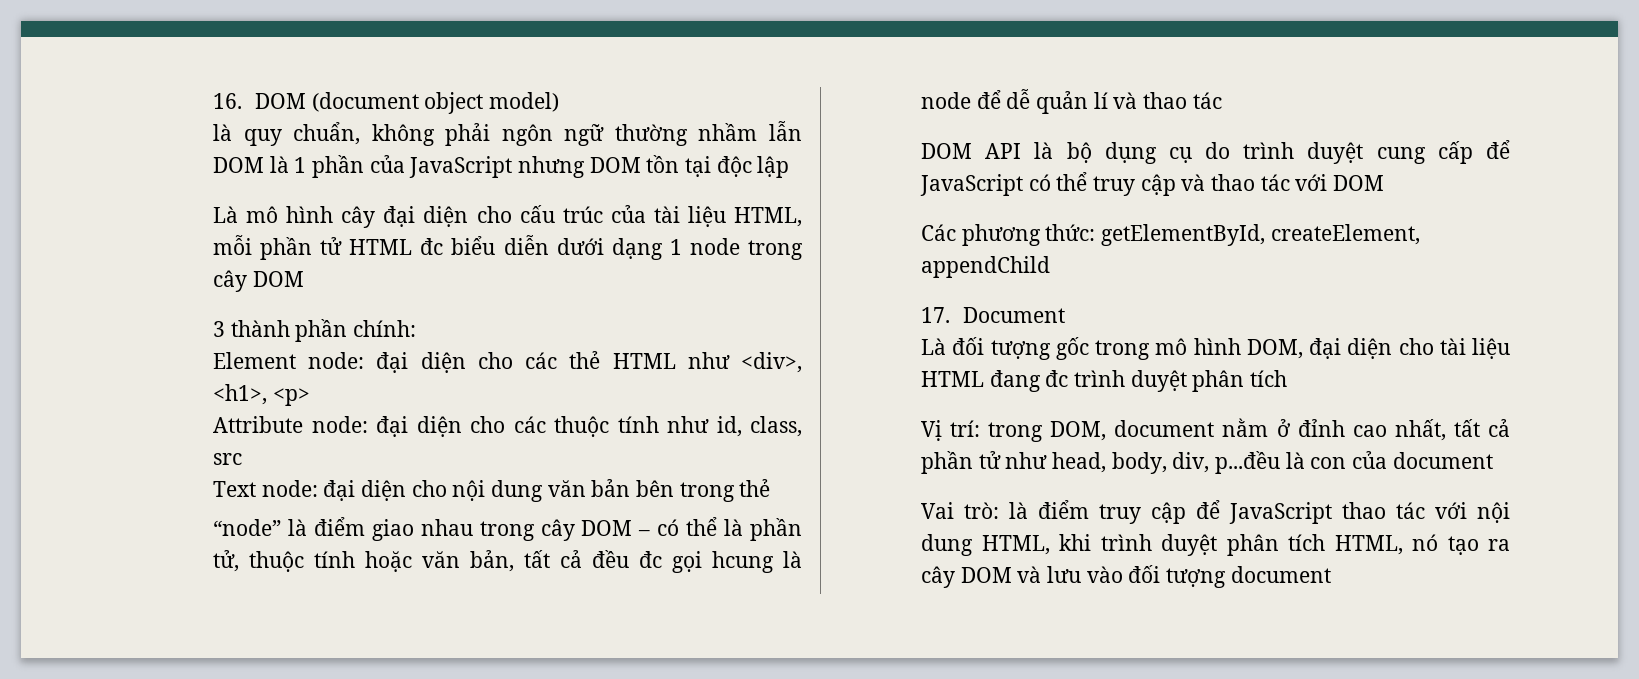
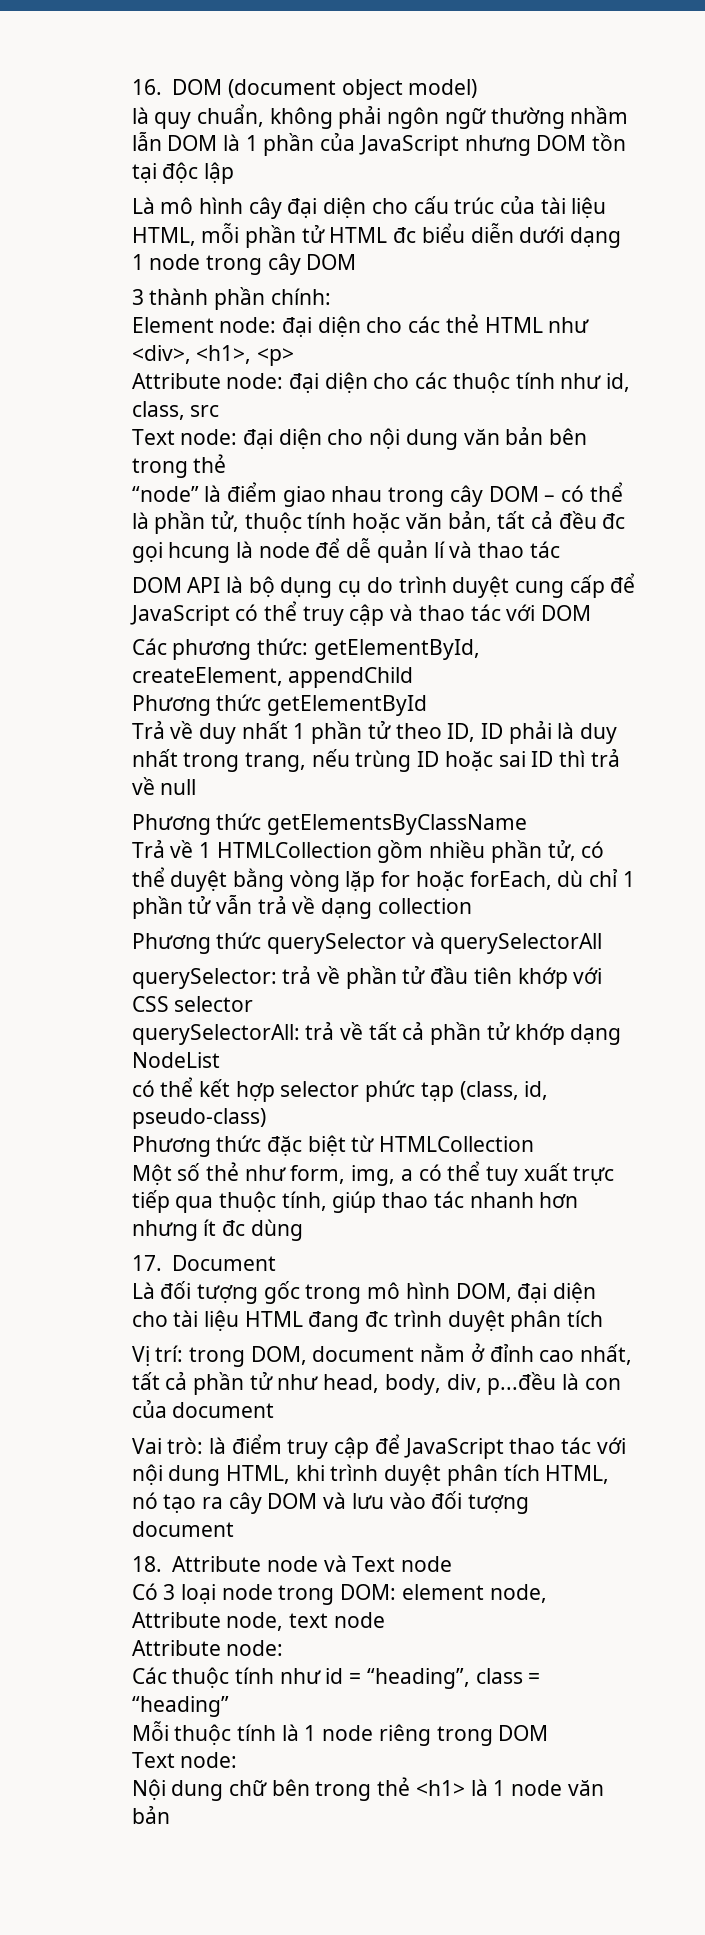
(1050, 267) none -> [131,694,428,716] [131,721,617,744] [131,749,620,772] [131,777,197,795] [131,813,528,835] [131,840,605,863] [131,867,635,892] [131,895,472,919] [131,932,603,954] [131,966,603,989] [131,996,254,1012] [131,1022,622,1045] [131,1052,220,1068] [131,1077,549,1102] [131,1108,266,1129] [131,1135,535,1157] [131,1161,615,1186] [131,1190,579,1213] [131,1219,303,1241] // Phương thức getElementById // Trả về duy nhất 1 phần tử theo ID, ID phải là duy nhất trong trang, nếu trùng ID hoặc sai ID thì trả về null // Phương thức getElementsByClassName // Trả về 1 HTMLCollection gồm nhiều phần tử, có thể duyệt bằng vòng lặp for hoặc forEach, dù chỉ 1 phần tử vẫn trả về dạng collection // Phương thức querySelector và querySelectorAll // querySelector: trả về phần tử đầu tiên khớp với CSS selector // querySelectorAll: trả về tất cả phần tử khớp dạng NodeList // có thể kết hợp selector phức tạp (class, id, pseudo-class) // Phương thức đặc biệt từ HTMLCollection // Một số thẻ như form, img, a có thể tuy xuất trực tiếp qua thuộc tính, giúp thao tác nhanh hơn nhưng ít đc dùng
(1331, 574) none -> [131,1555,452,1572] [131,1583,547,1605] [131,1612,385,1631] [131,1640,284,1656] [131,1667,541,1689] [131,1696,229,1717] [131,1721,549,1746] [131,1752,238,1768] [131,1777,604,1801] [131,1806,170,1824] // 18. Attribute node và Text node // Có 3 loại node trong DOM: element node, Attribute node, text node // Attribute node: // Các thuộc tính như id = “heading”, class = “heading” // Mỗi thuộc tính là 1 node riêng trong DOM // Text node: // Nội dung chữ bên trong thẻ <h1> là 1 node văn bản

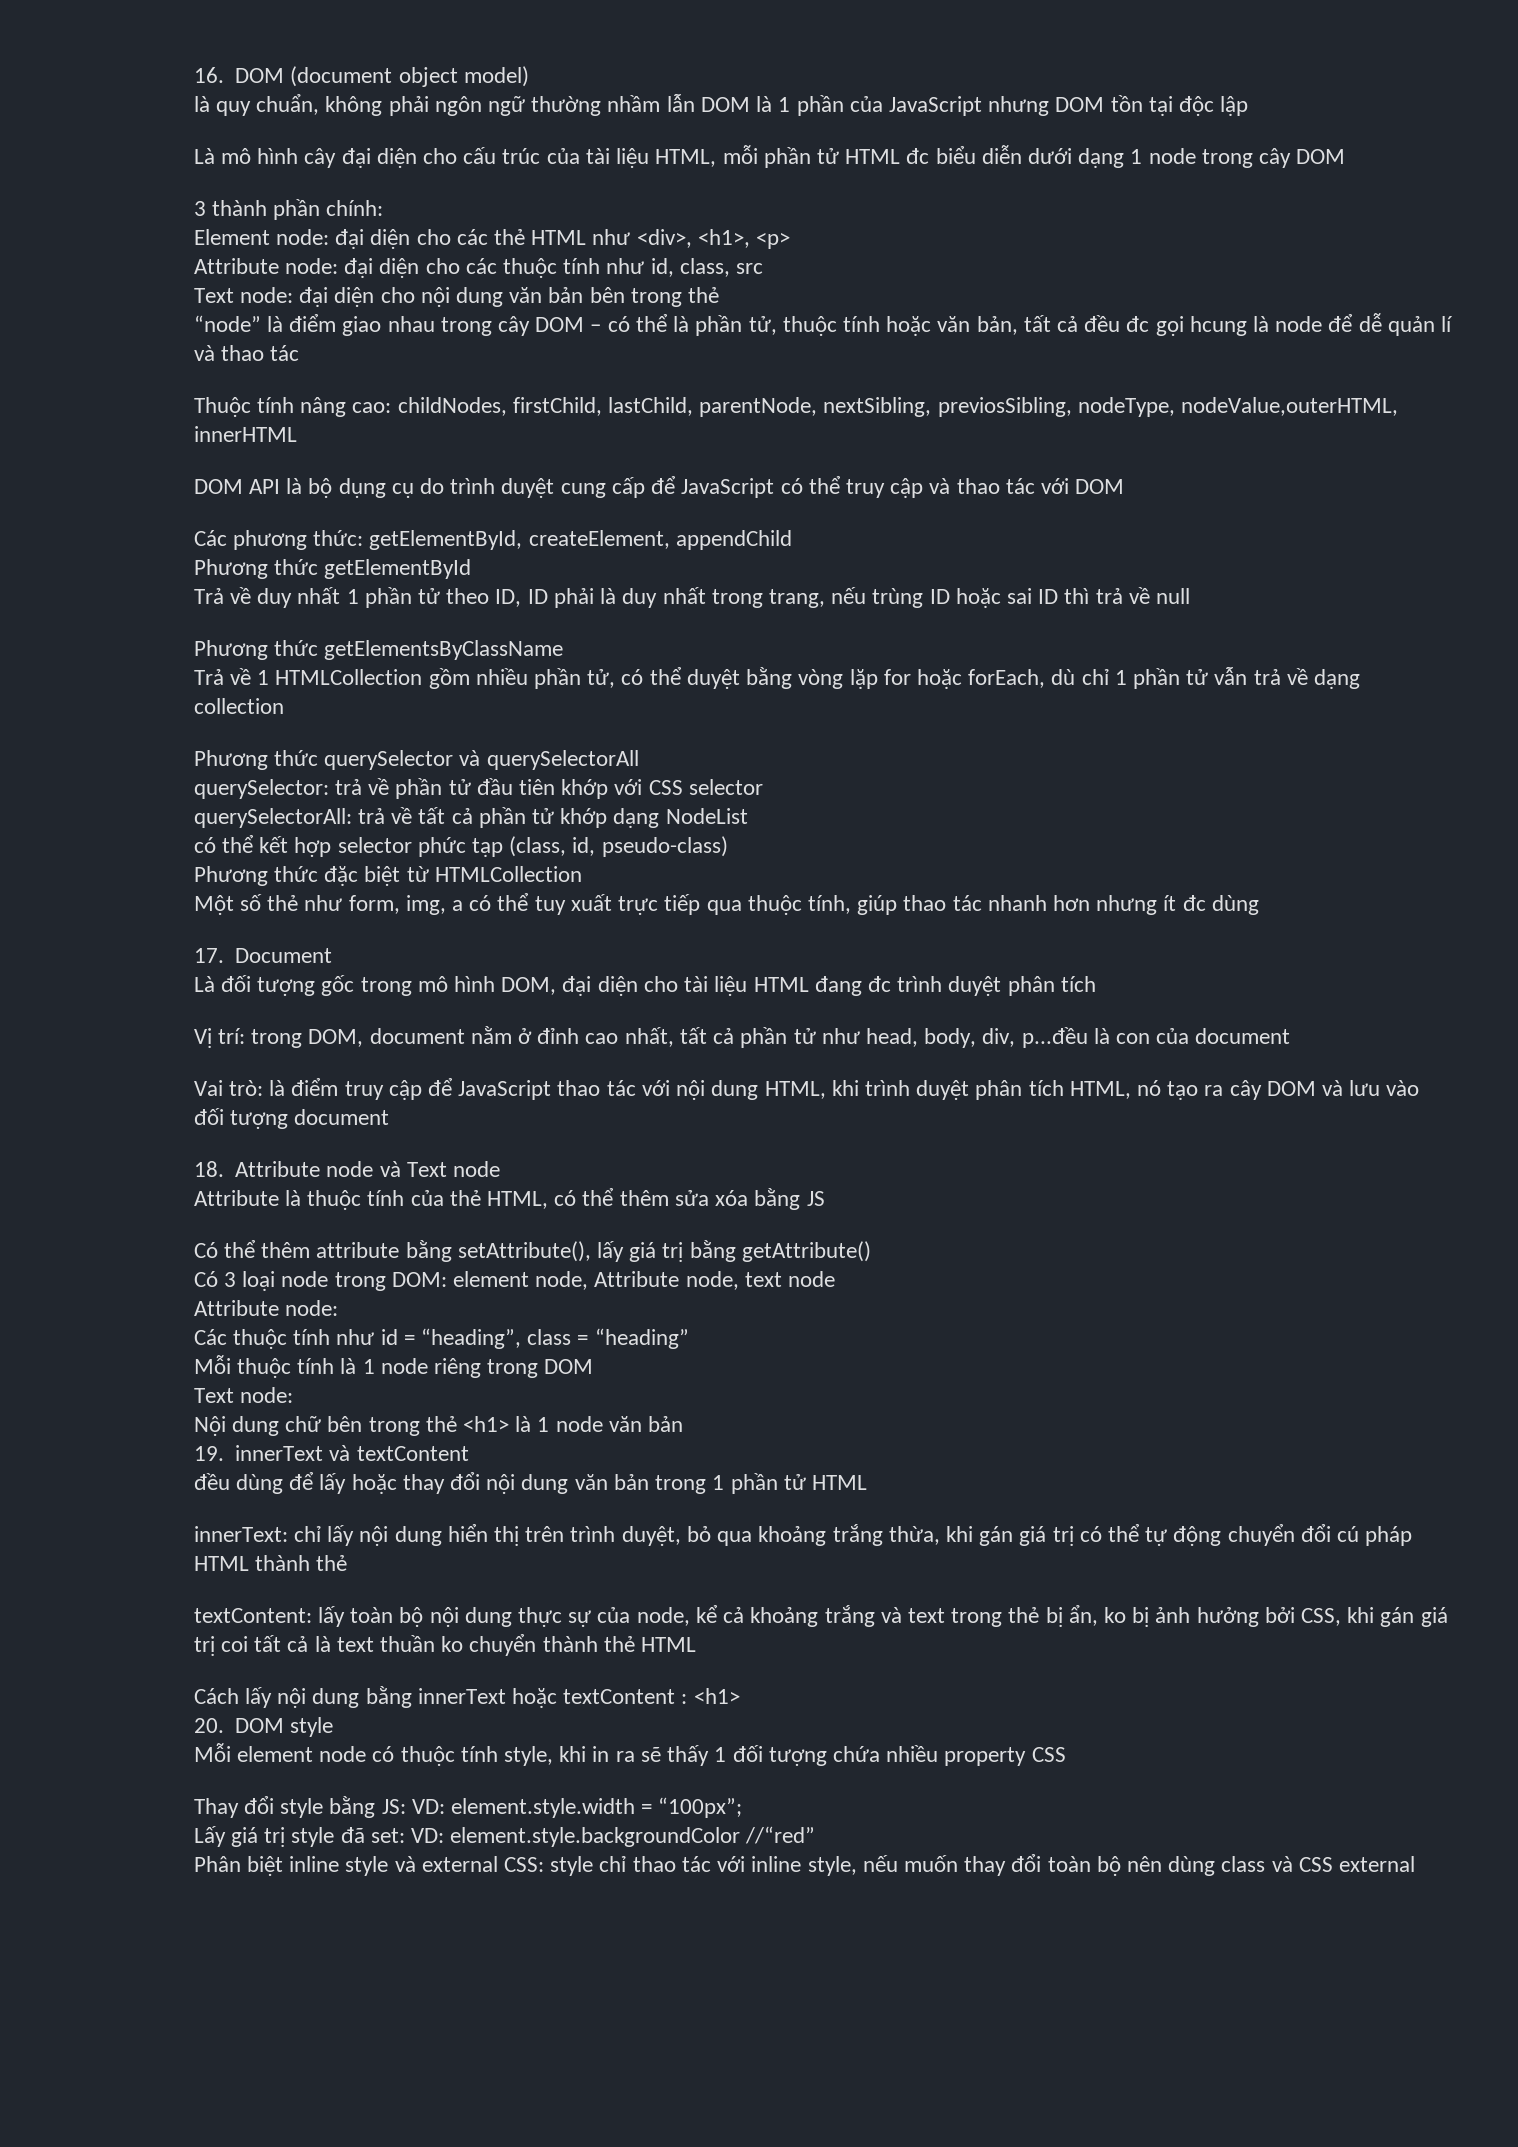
(560, 549) none -> [193,397,1399,417] [193,426,297,442] // Thuộc tính nâng cao: childNodes, firstChild, lastChild, parentNode, nextSibling, previosSibling, nodeType, nodeValue,outerHTML, innerHTML
(452, 1564) none -> [193,1188,825,1210] [193,1240,871,1262] // Attribute là thuộc tính của thẻ HTML, có thể thêm sửa xóa bằng JS // Có thể thêm attribute bằng setAttribute(), lấy giá trị bằng getAttribute()
(170, 1815) none -> [193,1445,469,1461] [193,1472,867,1494] [193,1524,1413,1546] [193,1555,348,1571] [193,1605,1448,1627] [193,1634,697,1656] [193,1686,740,1708] [193,1717,334,1737] [193,1743,1066,1766] [193,1796,743,1818] [193,1826,816,1847] [193,1854,1416,1876] // 19. innerText và textContent // đều dùng để lấy hoặc thay đổi nội dung văn bản trong 1 phần tử HTML // innerText: chỉ lấy nội dung hiển thị trên trình duyệt, bỏ qua khoảng trắng thừa, khi gán giá trị có thể tự động chuyển đổi cú pháp HTML thành thẻ // textContent: lấy toàn bộ nội dung thực sự của node, kể cả khoảng trắng và text trong thẻ bị ẩn, ko bị ảnh hưởng bởi CSS, khi gán giá trị coi tất cả là text thuần ko chuyển thành thẻ HTML // Cách lấy nội dung bằng innerText hoặc textContent : <h1> // 20. DOM style // Mỗi element node có thuộc tính style, khi in ra sẽ thấy 1 đối tượng chứa nhiều property CSS // Thay đổi style bằng JS: VD: element.style.width = “100px”; // Lấy giá trị style đã set: VD: element.style.backgroundColor //“red” // Phân biệt inline style và external CSS: style chỉ thao tác với inline style, nếu muốn thay đổi toàn bộ nên dùng class và CSS external

